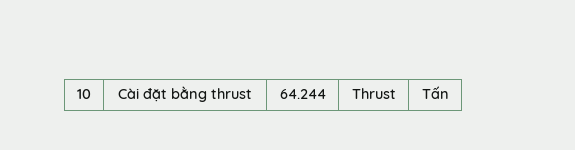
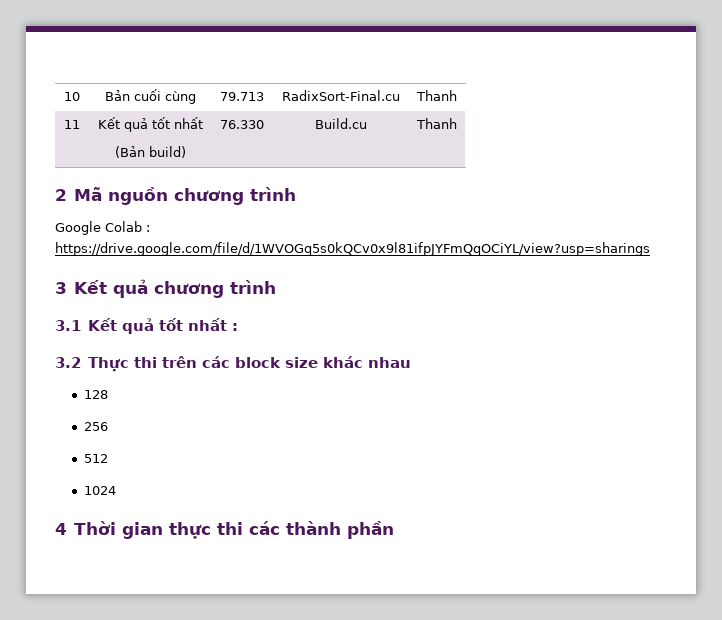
[118,86,252,102] [279,89,326,99] [351,88,396,99] [421,86,449,99] Cài đặt bằng thrust | 64.244 | Thrust | Tấn -> [104,89,196,104] [220,92,264,101] [281,90,400,101] [416,90,457,101] [64,120,80,129] [97,117,203,132] [114,146,186,158] [220,120,264,129] [314,118,367,129] [416,118,457,129] [55,187,296,205] [55,221,150,235] [55,242,650,256] [55,279,276,298] [55,318,238,334] [55,356,411,372] [83,390,108,399] [83,422,108,431] [83,454,108,463] [83,486,116,495] [55,521,394,539] Bản cuối cùng | 79.713 | RadixSort-Final.cu | Thanh // 11 | Kết quả tốt nhất // (Bản build) | 76.330 | Build.cu | Thanh // 2 Mã nguồn chương trình // Google Colab : https://drive.google.com/file/d/1WVOGq5s0kQCv0x9l81ifpJYFmQqOCiYL/view?usp=sharings // 3 Kết quả chương trình // 3.1 Kết quả tốt nhất : // 3.2 Thực thi trên các block size khác nhau // 128 // 256 // 512 // 1024 // 4 Thời gian thực thi các thành phần

